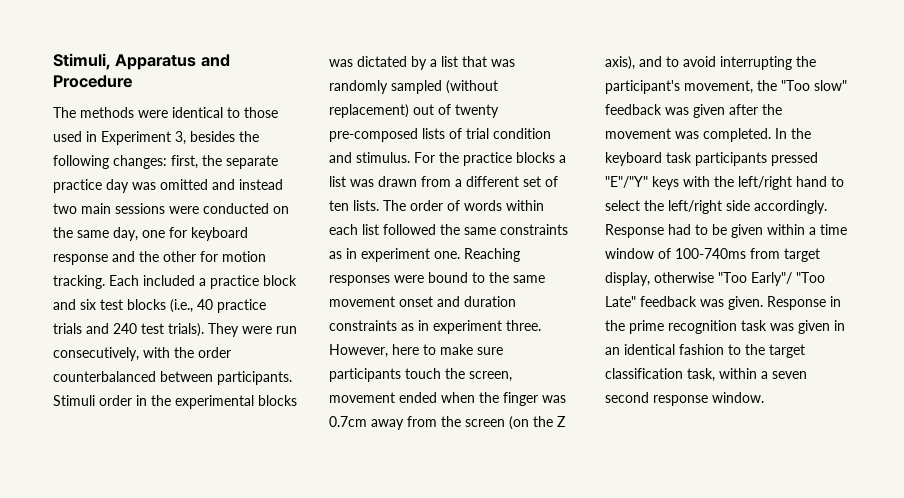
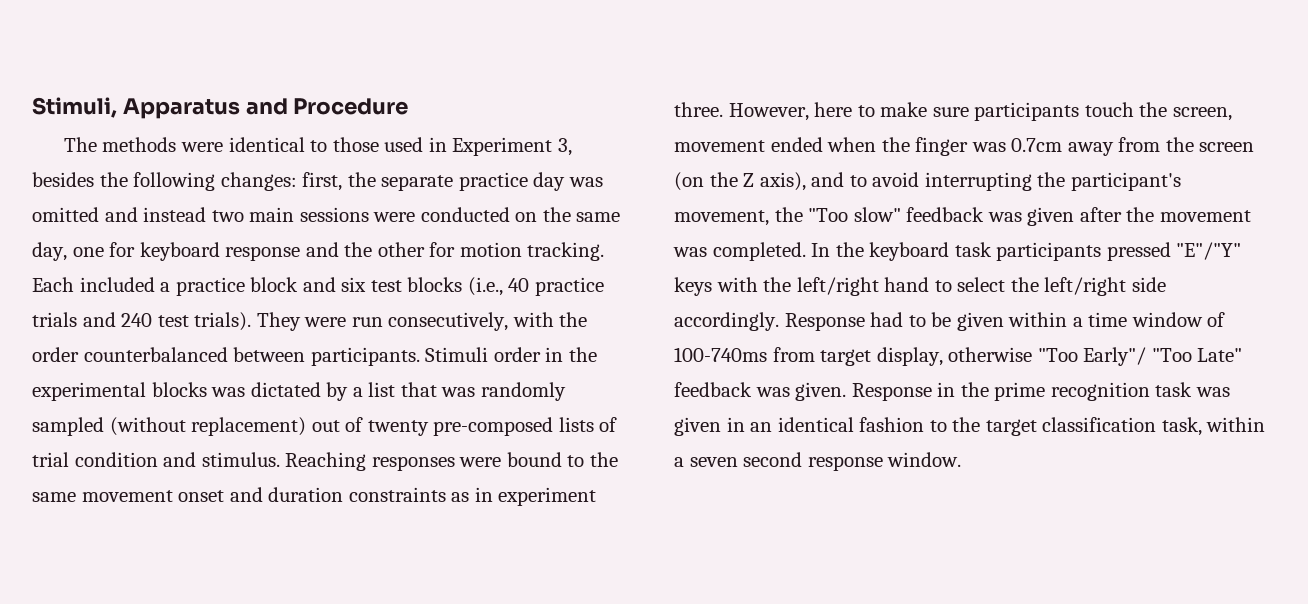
[414,152,566,166] [329,176,558,187] [329,200,544,211] [329,224,568,235] [329,248,460,262] For the practice blocks a list was drawn from a different set of ten lists. The order of words within each list followed the same constraints as in experiment one. -> (280, 459) none

